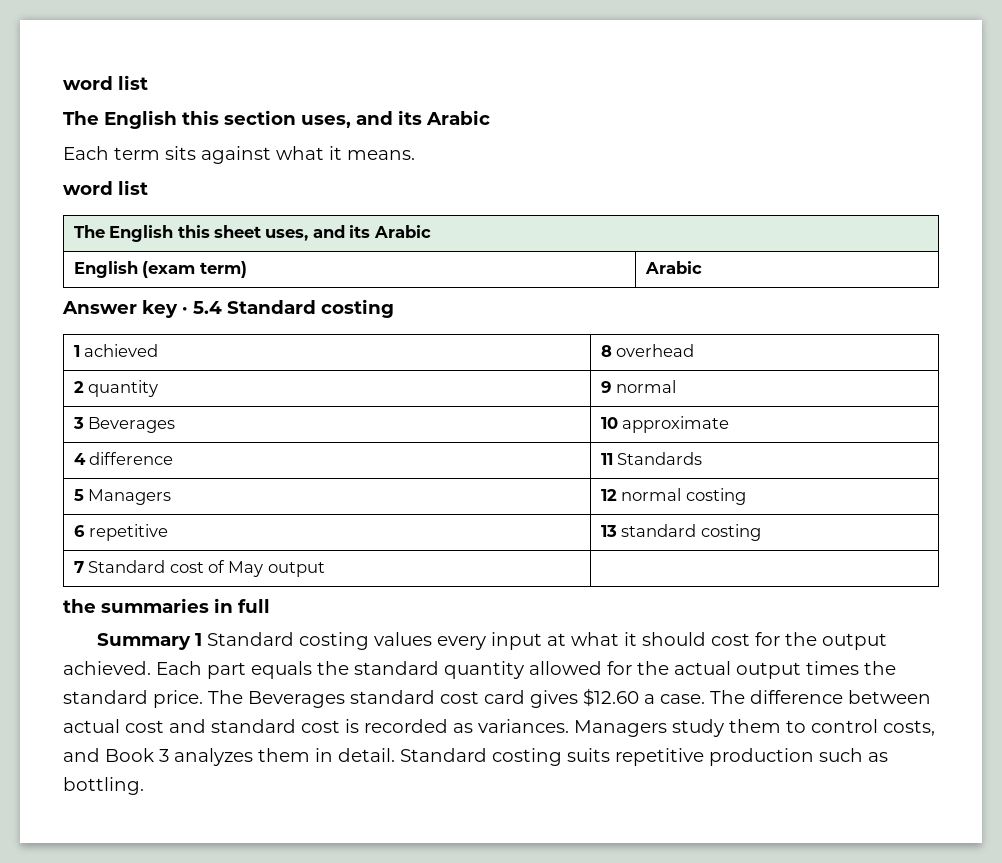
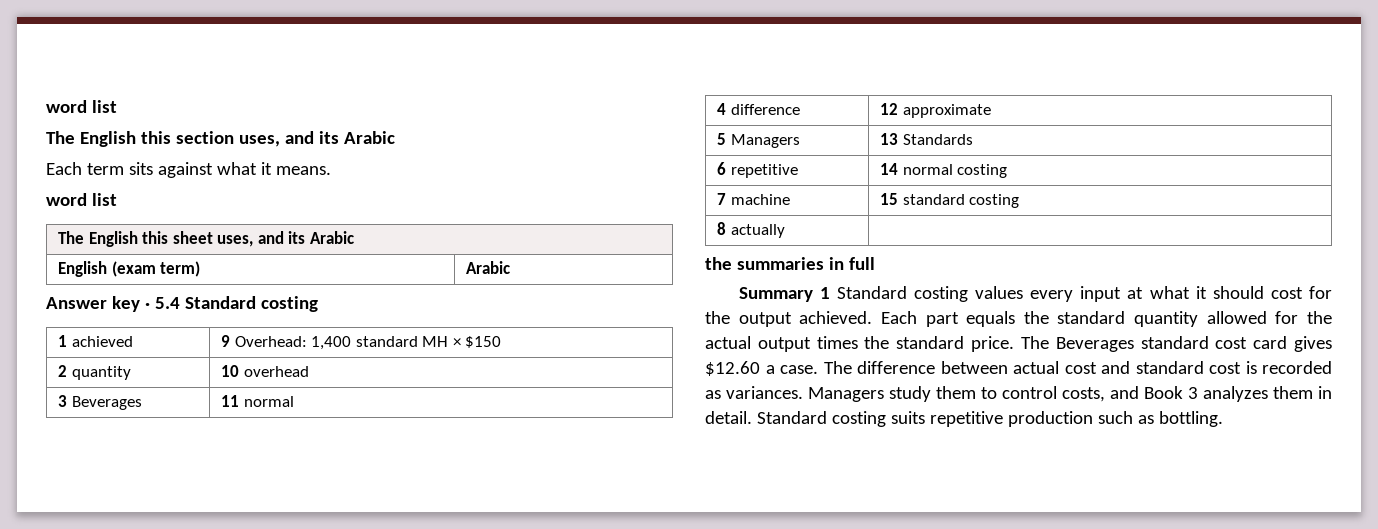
[600,344,695,357] 8 overhead -> [221,335,502,350] 9 Overhead: 1,400 standard MH × $150
[600,380,677,393] 9 normal -> [221,365,309,377] 10 overhead
[600,416,730,433] 10 approximate -> [221,395,294,407] 11 normal
[600,452,703,465] 11 Standards -> [880,103,991,118] 12 approximate
[600,488,746,505] 12 normal costing -> [880,133,973,145] 13 Standards
[600,524,761,541] [73,560,325,577] 13 standard costing // 7 Standard cost of May output -> [880,163,1008,178] [717,193,790,205] [880,193,1020,208] [717,222,785,238] 14 normal costing // 7 machine | 15 standard costing // 8 actually

